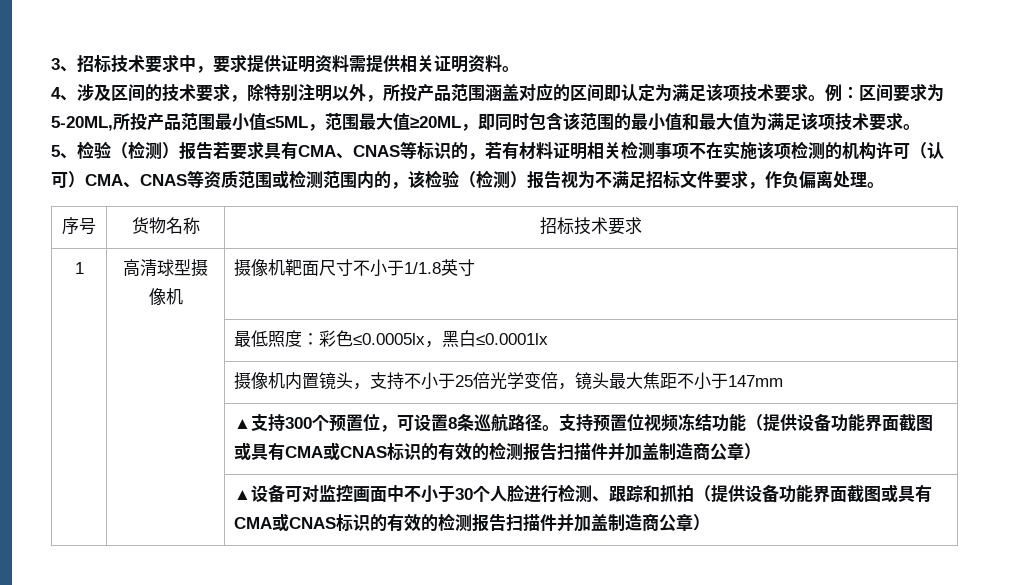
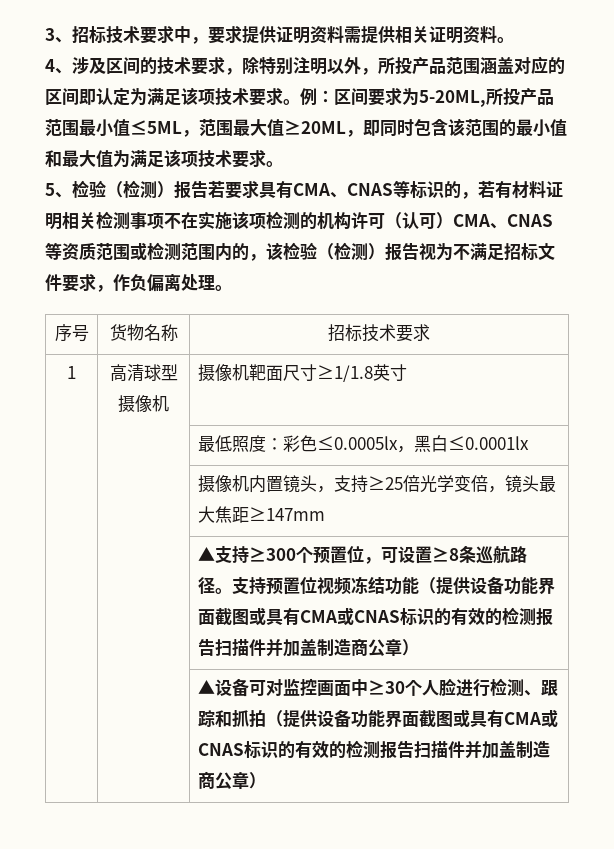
[353,259,442,277] 不小于1/1.8 -> [317,365,374,382] ≥1/1.8
[404,372,474,390] 不小于25 -> [368,476,404,490] ≥25
[677,372,784,390] 不小于147mm -> [249,507,326,521] ≥147mm
[285,417,313,429] 300 -> [249,547,297,562] ≥300
[448,417,458,429] 8 -> [432,547,460,562] ≥8
[404,485,474,503] 不小于30 -> [368,680,406,695] ≥30

